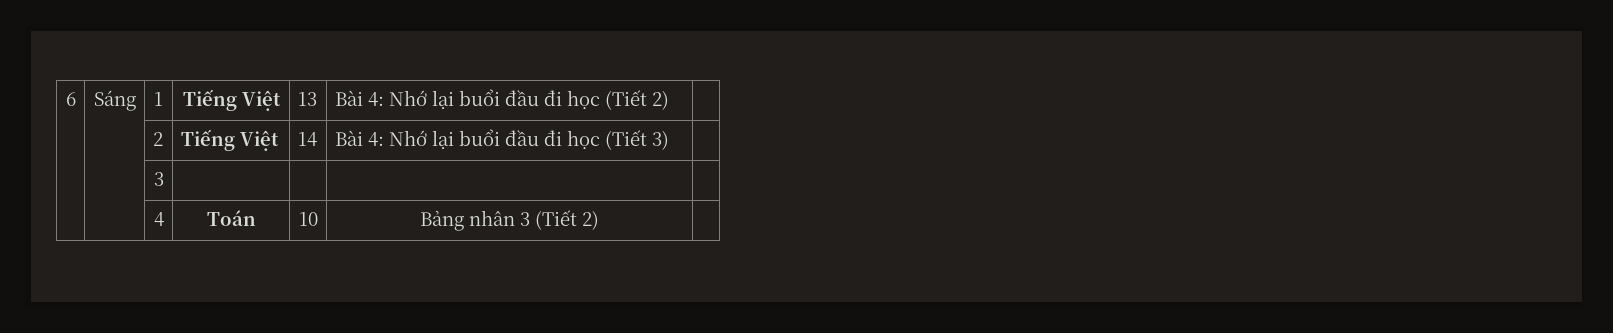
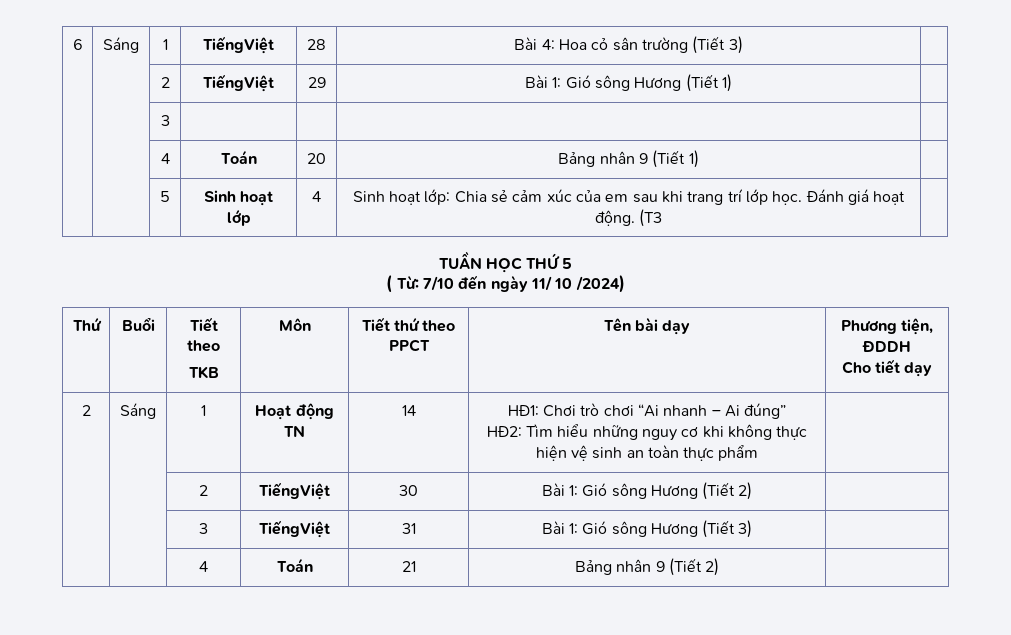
[182,89,281,111] [297,92,317,106] [334,89,669,110] [152,132,163,146] [180,129,279,151] [297,132,317,146] [334,129,669,150] Tiếng Việt | 13 | Bài 4: Nhớ lại buổi đầu đi học (Tiết 2) | // | | 2 | Tiếng Việt | 14 | Bài 4: Nhớ lại buổi đầu đi học (Tiết 3) -> [203,36,274,54] [307,39,326,50] [514,36,743,54] [160,77,170,88] [203,74,274,92] [307,77,326,88] [525,74,732,92] TiếngViệt | 28 | Bài 4: Hoa cỏ sân trường (Tiết 3) | // | | 2 | TiếngViệt | 29 | Bài 1: Gió sông Hương (Tiết 1)
[298,212,318,226] [419,210,530,231] 10 | Bảng nhân 3 -> [307,153,326,164] [558,150,699,168] [160,191,170,202] [203,190,274,206] [226,209,251,226] [312,191,321,202] [352,189,906,205] [594,209,663,227] [438,251,573,273] [386,275,625,293] [72,317,102,331] [121,318,155,331] [189,317,218,332] [187,340,220,352] [188,366,219,379] [278,318,311,331] [361,317,456,332] [388,339,430,352] [603,317,691,335] [840,318,934,335] [862,341,911,352] [841,359,933,377] [81,405,91,416] [120,403,156,419] [201,405,206,416] [255,403,334,420] [284,425,305,437] [401,405,416,416] [507,403,787,419] [486,424,808,441] [535,445,759,461] [199,485,208,496] [259,482,330,500] [399,485,418,496] [541,482,753,500] [199,523,208,534] [259,520,330,538] [401,523,416,534] [541,520,753,538] [199,561,208,572] [276,558,313,572] [401,561,416,572] [574,559,665,575] 20 | Bảng nhân 9 (Tiết 1) | // | | 5 | Sinh hoạt lớp | 4 | Sinh hoạt lớp: Chia sẻ cảm xúc của em sau khi trang trí lớp học. Đánh giá hoạt động. (T3 | // TUẦN HỌC THỨ 5 // ( Từ: 7/10 đến ngày 11/ 10 /2024) // Thứ | Buổi | Tiết theo // TKB | Môn | Tiết thứ theo PPCT | Tên bài dạy | Phương tiện, ĐDDH // Cho tiết dạy // 2 | Sáng | 1 | Hoạt động TN | 14 | HĐ1: Chơi trò chơi “Ai nhanh – Ai đúng” // HĐ2: Tìm hiểu những nguy cơ khi không thực hiện vệ sinh an toàn thực phẩm | // | | 2 | TiếngViệt | 30 | Bài 1: Gió sông Hương (Tiết 2) | // | | 3 | TiếngViệt | 31 | Bài 1: Gió sông Hương (Tiết 3) | // | | 4 | Toán | 21 | Bảng nhân 9

